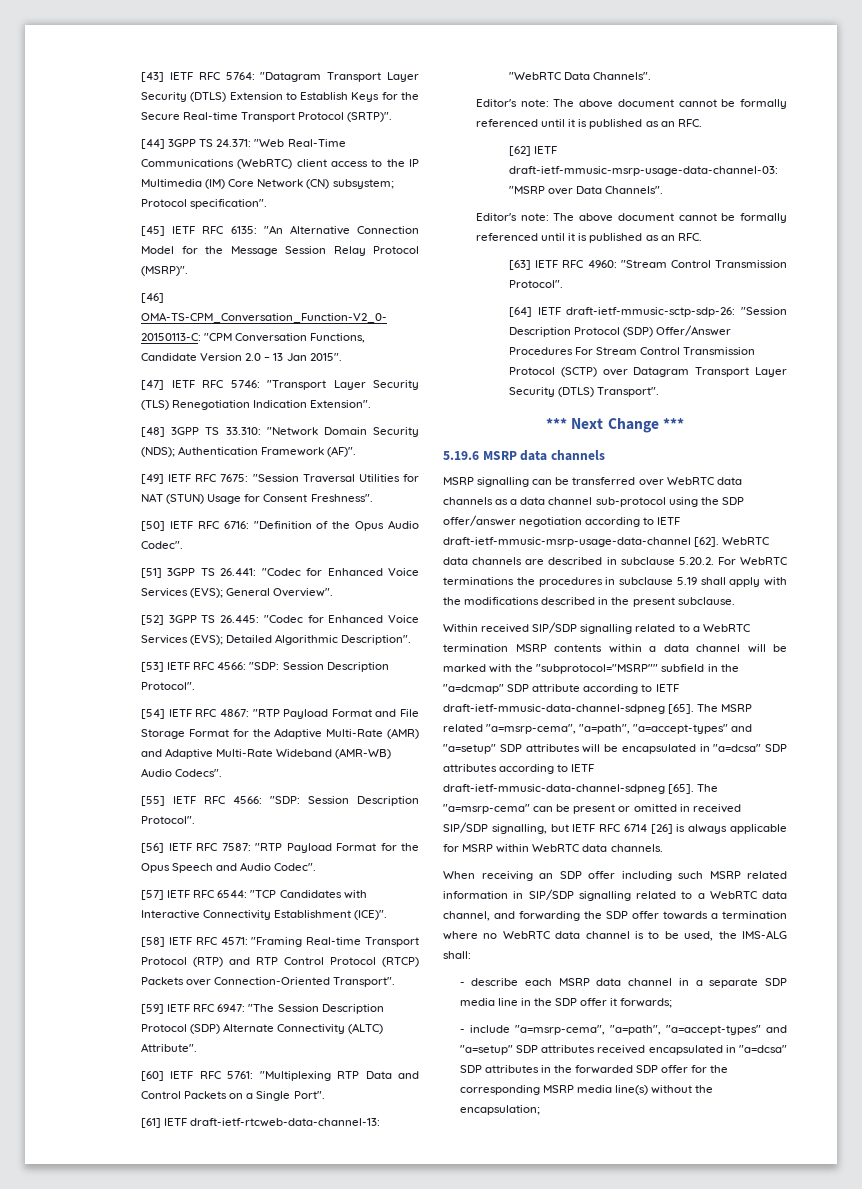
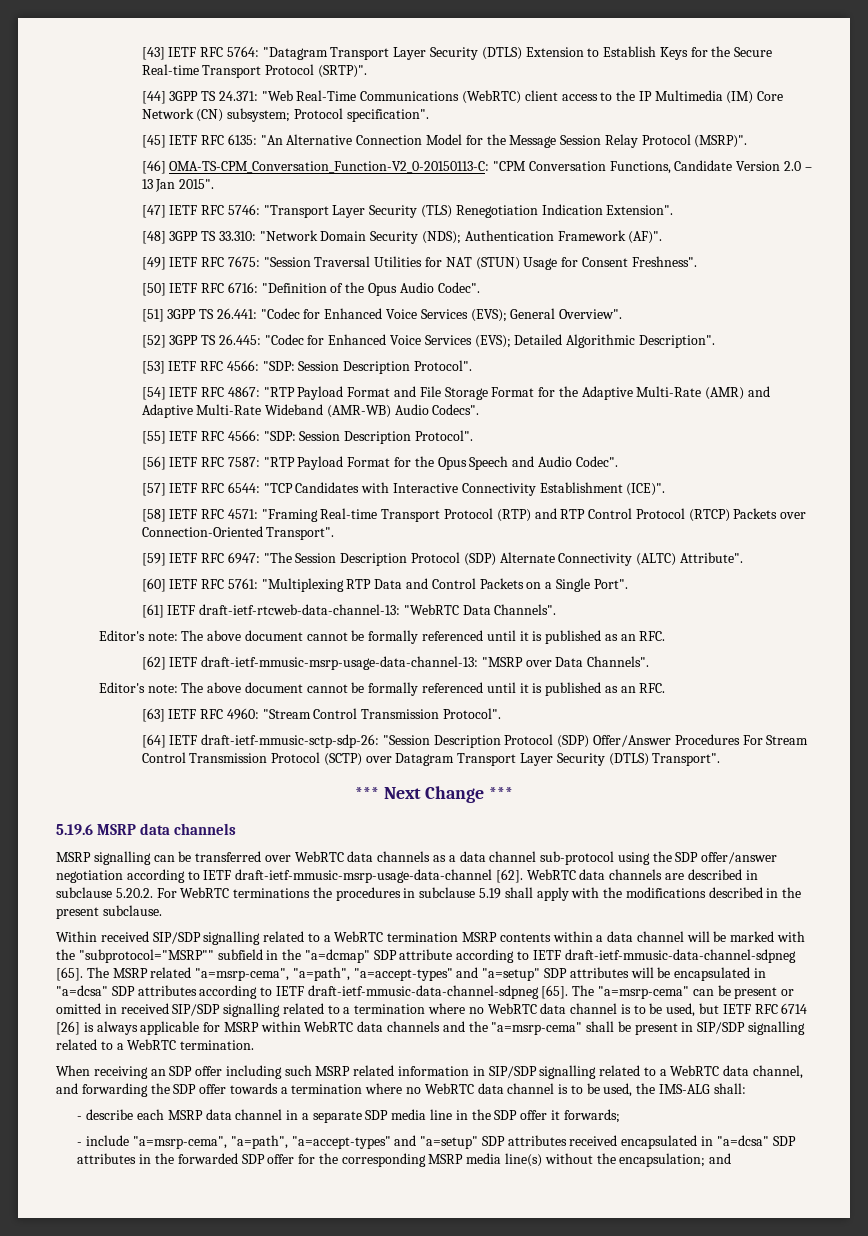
[509,166,779,176] draft-ietf-mmusic-msrp-usage-data-channel-03: -> [201,656,479,670] draft-ietf-mmusic-msrp-usage-data-channel-13:
[491,824,547,834] signalling, -> [223,1003,696,1017] signalling related to a termination where no WebRTC data channel is to be used,
[610,844,663,852] channels. -> [387,1021,806,1035] [56,1039,255,1050] channels and the "a=msrp-cema" shall be present in SIP/SDP signalling related to a WebRTC termination.
(540, 1110) none -> [709,1153,732,1164] and

